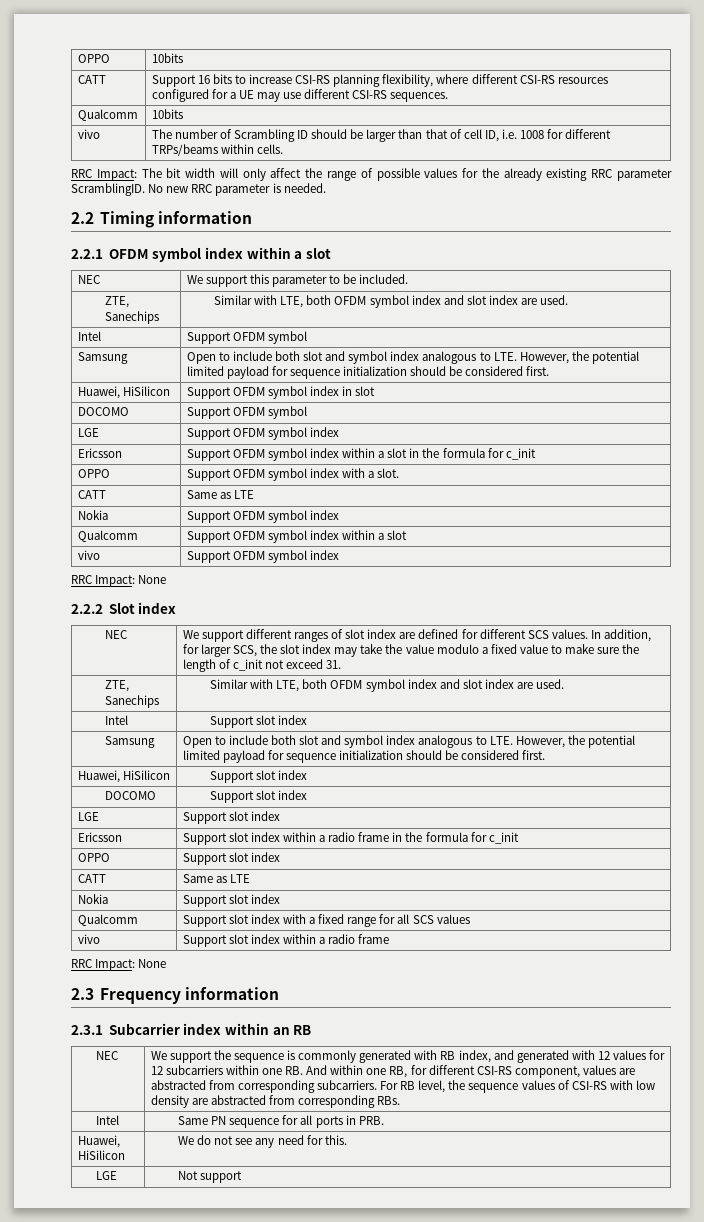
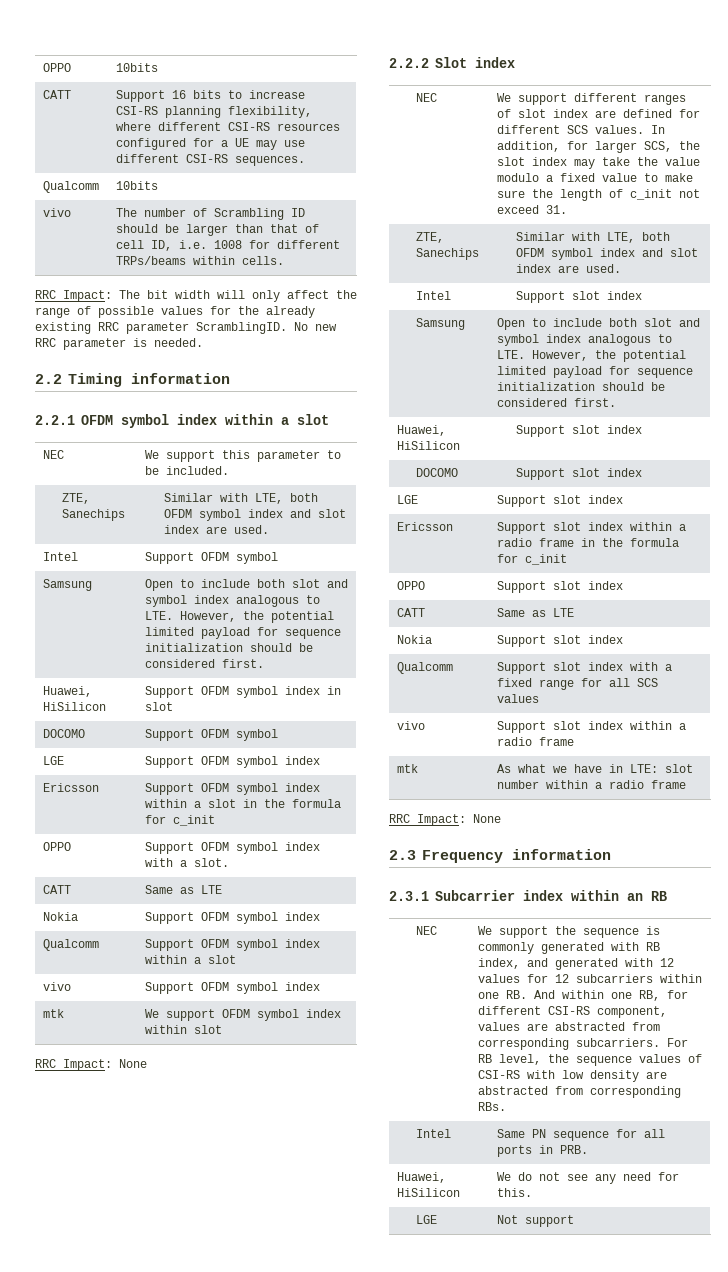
(339, 555) none -> [43,1009,65,1018] [145,1009,342,1021] [145,1025,223,1034] // mtk | We support OFDM symbol index within slot
(390, 939) none -> [397,764,419,773] [497,764,694,773] [497,780,687,789] // mtk | As what we have in LTE: slot number within a radio frame

